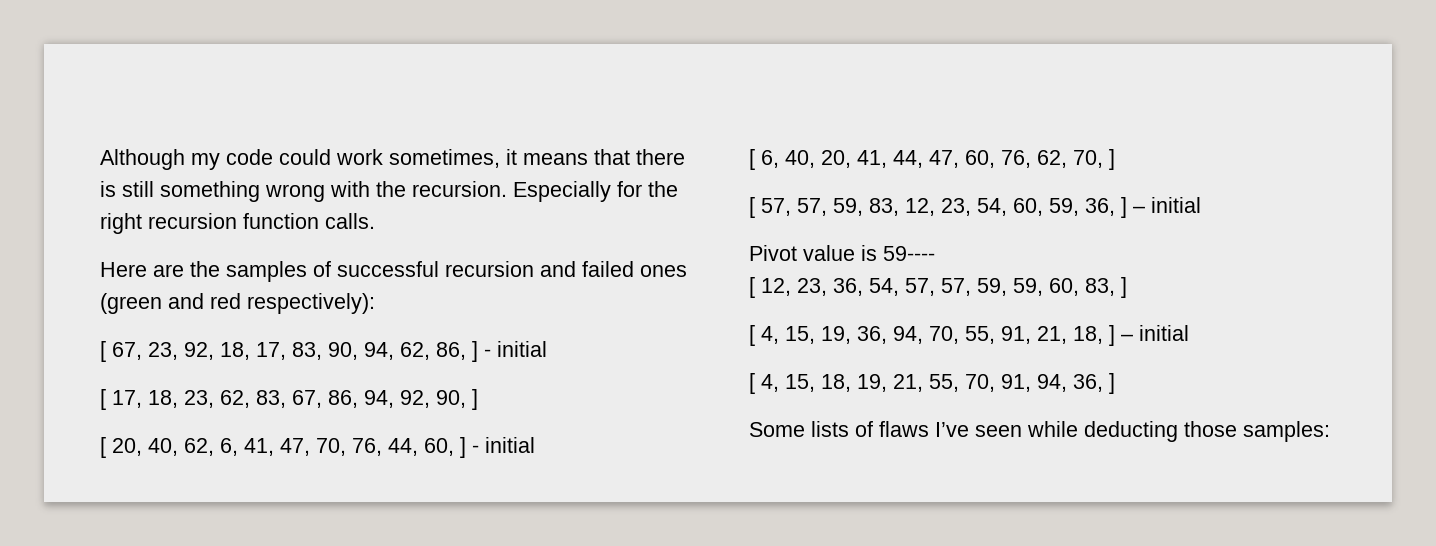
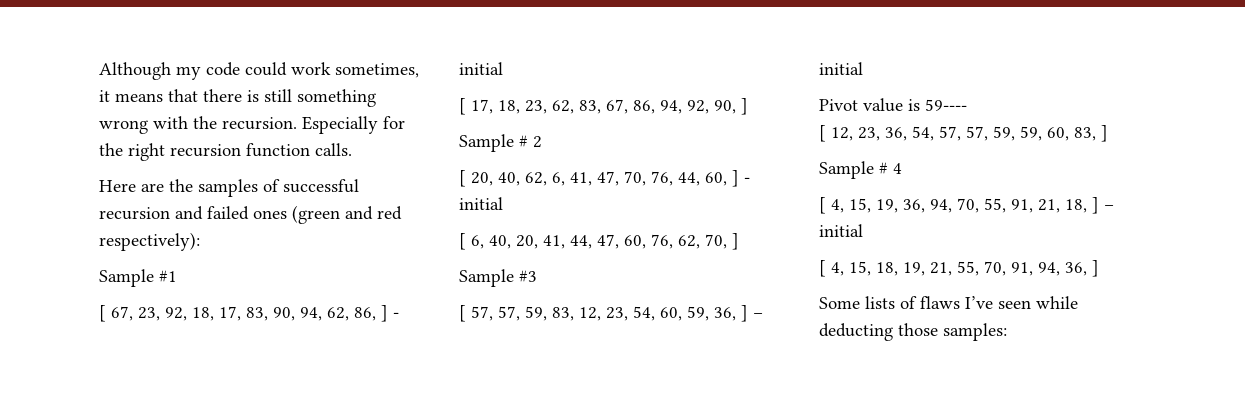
(375, 303) none -> [99,269,177,287] // Sample #1
(478, 399) none -> [459,134,542,152] // Sample # 2
(1115, 159) none -> [459,269,537,287] // Sample #3
(1127, 287) none -> [819,161,902,179] // Sample # 4

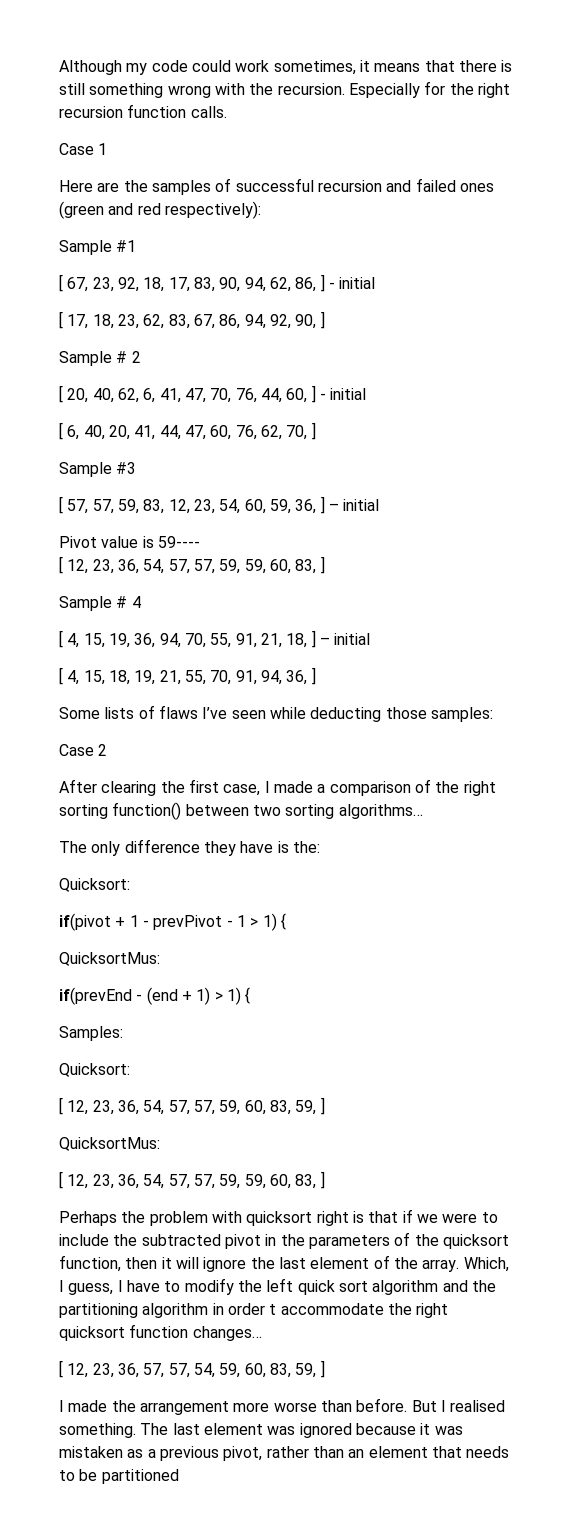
(352, 149) none -> [59,143,108,155] // Case 1
(1007, 332) none -> [59,744,108,756] [59,779,496,796] [59,802,423,820] [59,839,320,856] [59,878,130,892] [59,913,286,931] [59,952,160,966] [59,987,251,1005] [59,1026,123,1041] [59,1063,130,1077] [59,1097,325,1115] [59,1137,160,1151] [59,1171,325,1189] [59,1209,498,1226] [59,1232,509,1249] [59,1255,509,1272] [59,1278,496,1295] [59,1303,449,1318] [59,1324,262,1341] [59,1360,325,1378] [59,1398,506,1415] [59,1423,463,1438] [59,1446,510,1461] [59,1469,179,1484] // Case 2 // After clearing the first case, I made a comparison of the right sorting function() between two sorting algorithms… // The only difference they have is the: // Quicksort: // if(pivot + 1 - prevPivot - 1 > 1) { // QuicksortMus: // if(prevEnd - (end + 1) > 1) { // Samples: // Quicksort: // [ 12, 23, 36, 54, 57, 57, 59, 60, 83, 59, ] // QuicksortMus: // [ 12, 23, 36, 54, 57, 57, 59, 59, 60, 83, ] // Perhaps the problem with quicksort right is that if we were to include the subtracted pivot in the parameters of the quicksort function, then it will ignore the last element of the array. Which, I guess, I have to modify the left quick sort algorithm and the partitioning algorithm in order t accommodate the right quicksort function changes… // [ 12, 23, 36, 57, 57, 54, 59, 60, 83, 59, ] // I made the arrangement more worse than before. But I realised something. The last element was ignored because it was mistaken as a previous pivot, rather than an element that needs to be partitioned

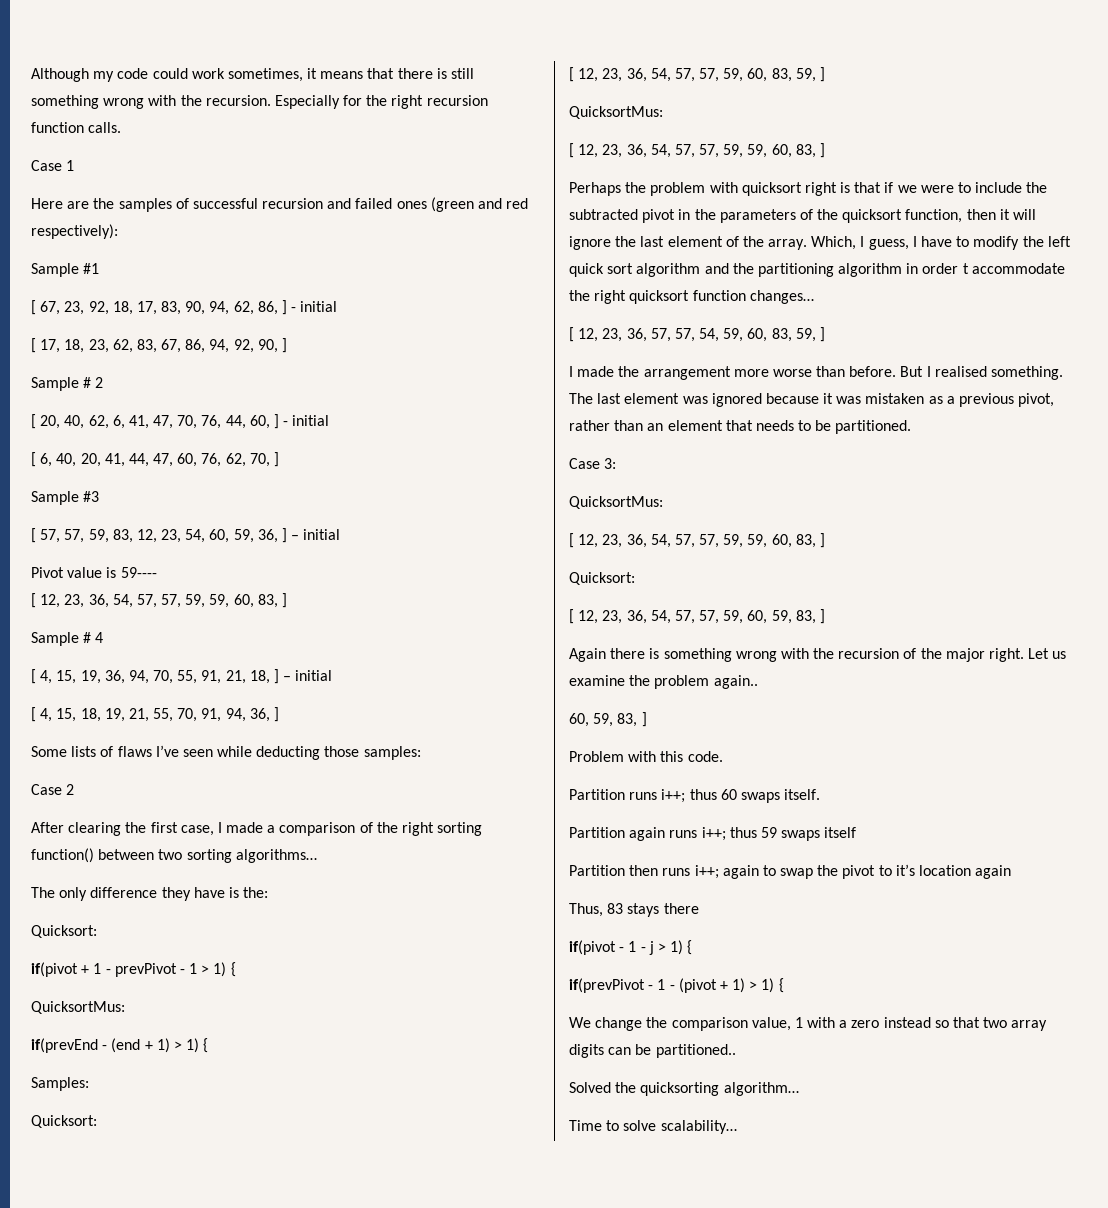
[101,1469,179,1484] partitioned -> [835,420,912,434] [569,458,617,469] [569,496,663,509] [569,533,826,548] [569,572,635,585] [569,609,826,624] [569,648,1067,662] [569,675,758,689] [569,712,647,727] [569,751,723,762] [569,789,821,803] [569,827,857,841] [569,864,1012,879] [569,903,699,917] [569,940,693,955] [569,978,784,993] [569,1017,1048,1031] [569,1044,736,1058] [569,1082,799,1096] [569,1120,737,1134] partitioned. // Case 3: // QuicksortMus: // [ 12, 23, 36, 54, 57, 57, 59, 59, 60, 83, ] // Quicksort: // [ 12, 23, 36, 54, 57, 57, 59, 60, 59, 83, ] // Again there is something wrong with the recursion of the major right. Let us examine the problem again.. // 60, 59, 83, ] // Problem with this code. // Partition runs i++; thus 60 swaps itself. // Partition again runs i++; thus 59 swaps itself // Partition then runs i++; again to swap the pivot to it’s location again // Thus, 83 stays there // if(pivot - 1 - j > 1) { // if(prevPivot - 1 - (pivot + 1) > 1) { // We change the comparison value, 1 with a zero instead so that two array digits can be partitioned.. // Solved the quicksorting algorithm… // Time to solve scalability…

